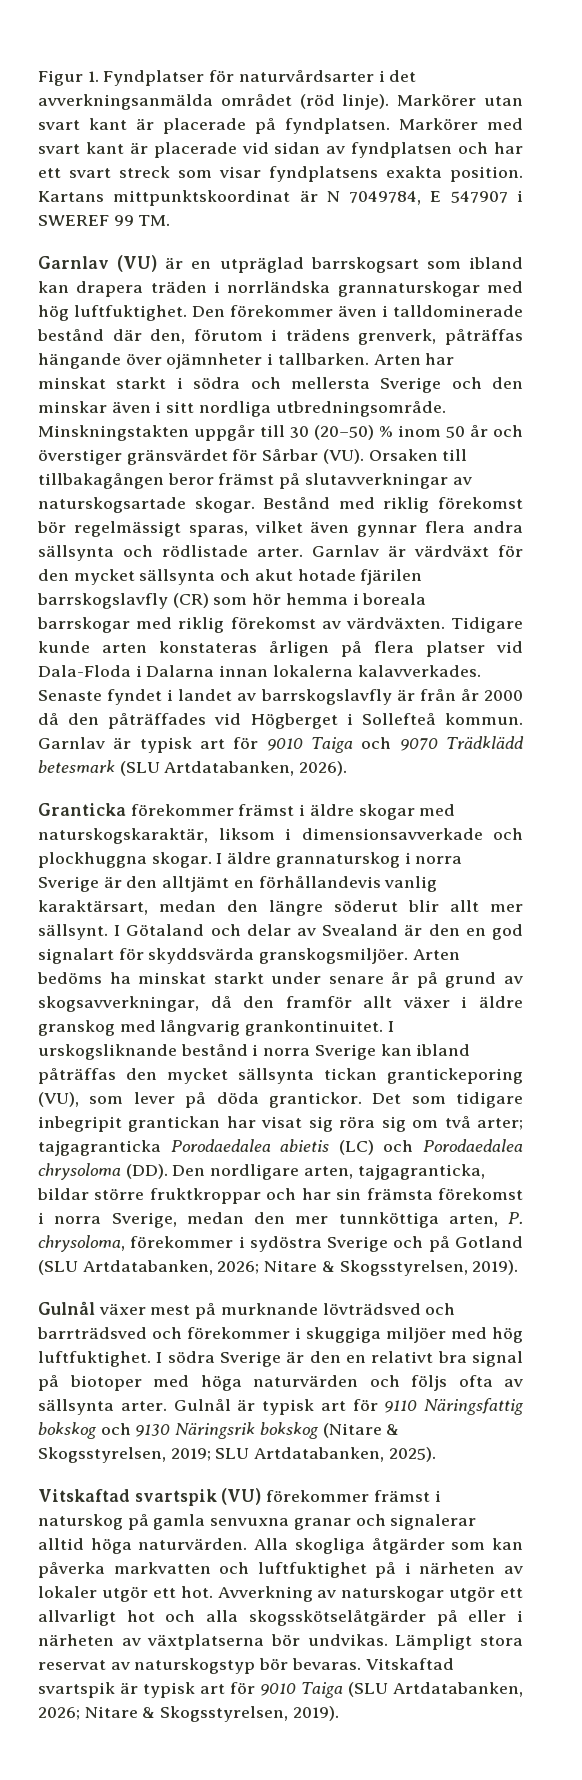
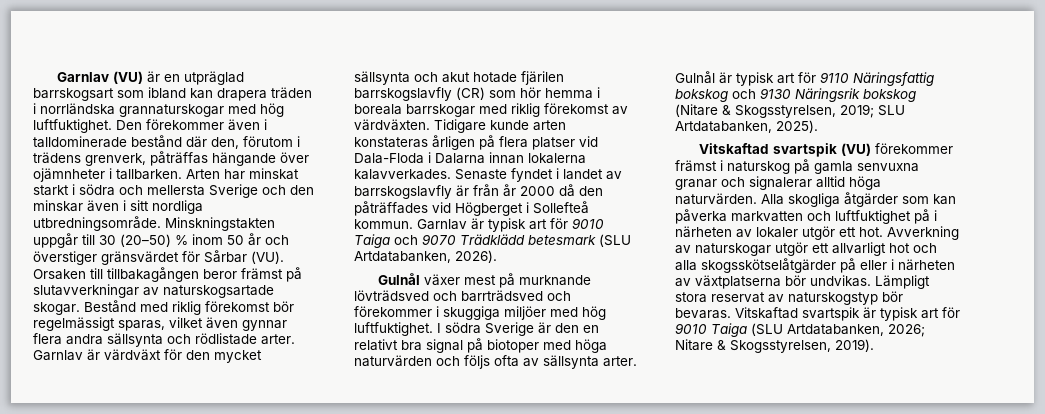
[38,70,417,86] [38,94,523,110] [38,118,523,134] [38,142,524,158] [38,166,523,182] [38,190,523,206] [38,215,171,226] Figur 1. Fyndplatser för naturvårdsarter i det avverkningsanmälda området (röd linje). Markörer utan svart kant är placerade på fyndplatsen. Markörer med svart kant är placerade vid sidan av fyndplatsen och har ett svart streck som visar fyndplatsens exakta position. Kartans mittpunktskoordinat är N 7049784, E 547907 i SWEREF 99 TM. // -> (56, 77) none
[38,803,456,820] [38,828,523,844] [38,852,463,868] [38,876,438,892] [38,900,523,916] [38,924,523,940] [38,948,460,964] [37,972,523,988] [38,996,523,1012] [38,1020,394,1036] [38,1044,471,1060] [38,1068,523,1084] [38,1092,523,1108] [38,1116,524,1132] [38,1139,523,1156] [38,1163,485,1180] [37,1188,523,1204] [38,1212,524,1228] [38,1235,523,1252] [38,1260,519,1276] // Granticka förekommer främst i äldre skogar med naturskogskaraktär, liksom i dimensionsavverkade och plockhuggna skogar. I äldre grannaturskog i norra Sverige är den alltjämt en förhållandevis vanlig karaktärsart, medan den längre söderut blir allt mer sällsynt. I Götaland och delar av Svealand är den en god signalart för skyddsvärda granskogsmiljöer. Arten bedöms ha minskat starkt under senare år på grund av skogsavverkningar, då den framför allt växer i äldre granskog med långvarig grankontinuitet. I urskogsliknande bestånd i norra Sverige kan ibland påträffas den mycket sällsynta tickan grantickeporing (VU), som lever på döda grantickor. Det som tidigare inbegripit grantickan har visat sig röra sig om två arter; tajgagranticka Porodaedalea abietis (LC) och Porodaedalea chrysoloma (DD). Den nordligare arten, tajgagranticka, bildar större fruktkroppar och har sin främsta förekomst i norra Sverige, medan den mer tunnköttiga arten, P. chrysoloma, förekommer i sydöstra Sverige och på Gotland (SLU Artdatabanken, 2026; Nitare & Skogsstyrelsen, 2019). -> (497, 256) none

